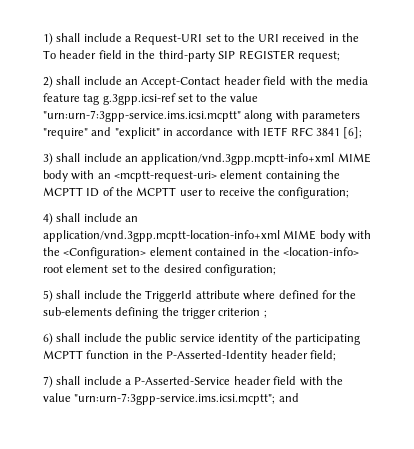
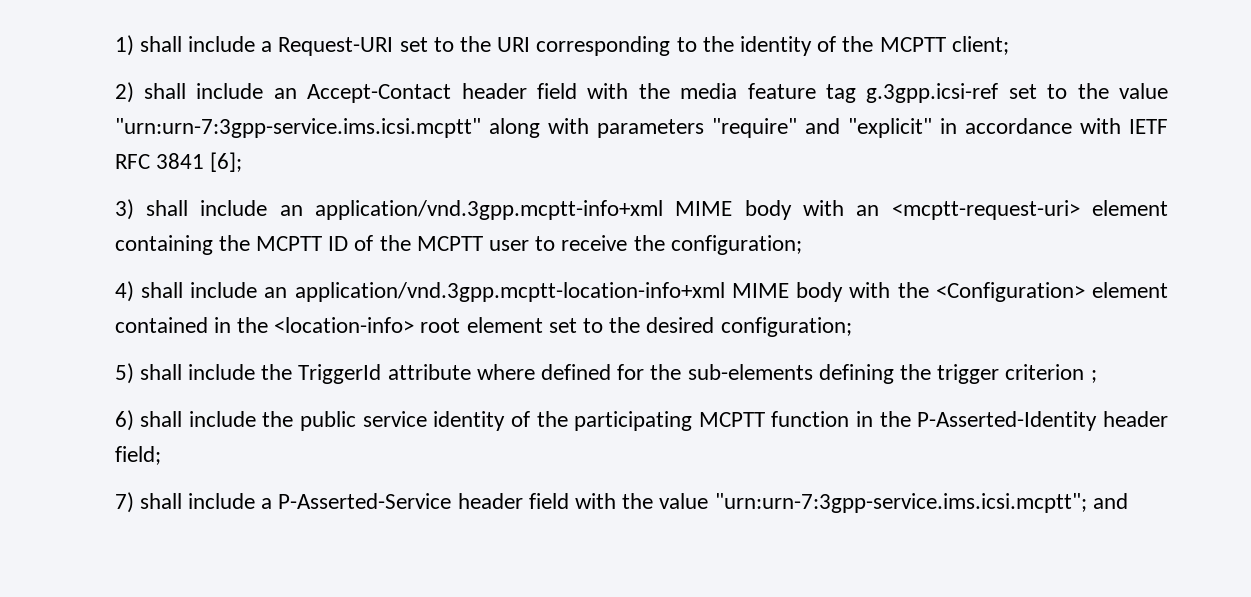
[282,33,360,42] [42,50,340,62] received in the To header field in the third-party SIP REGISTER request; -> [536,36,1009,56] corresponding to the identity of the MCPTT client;

